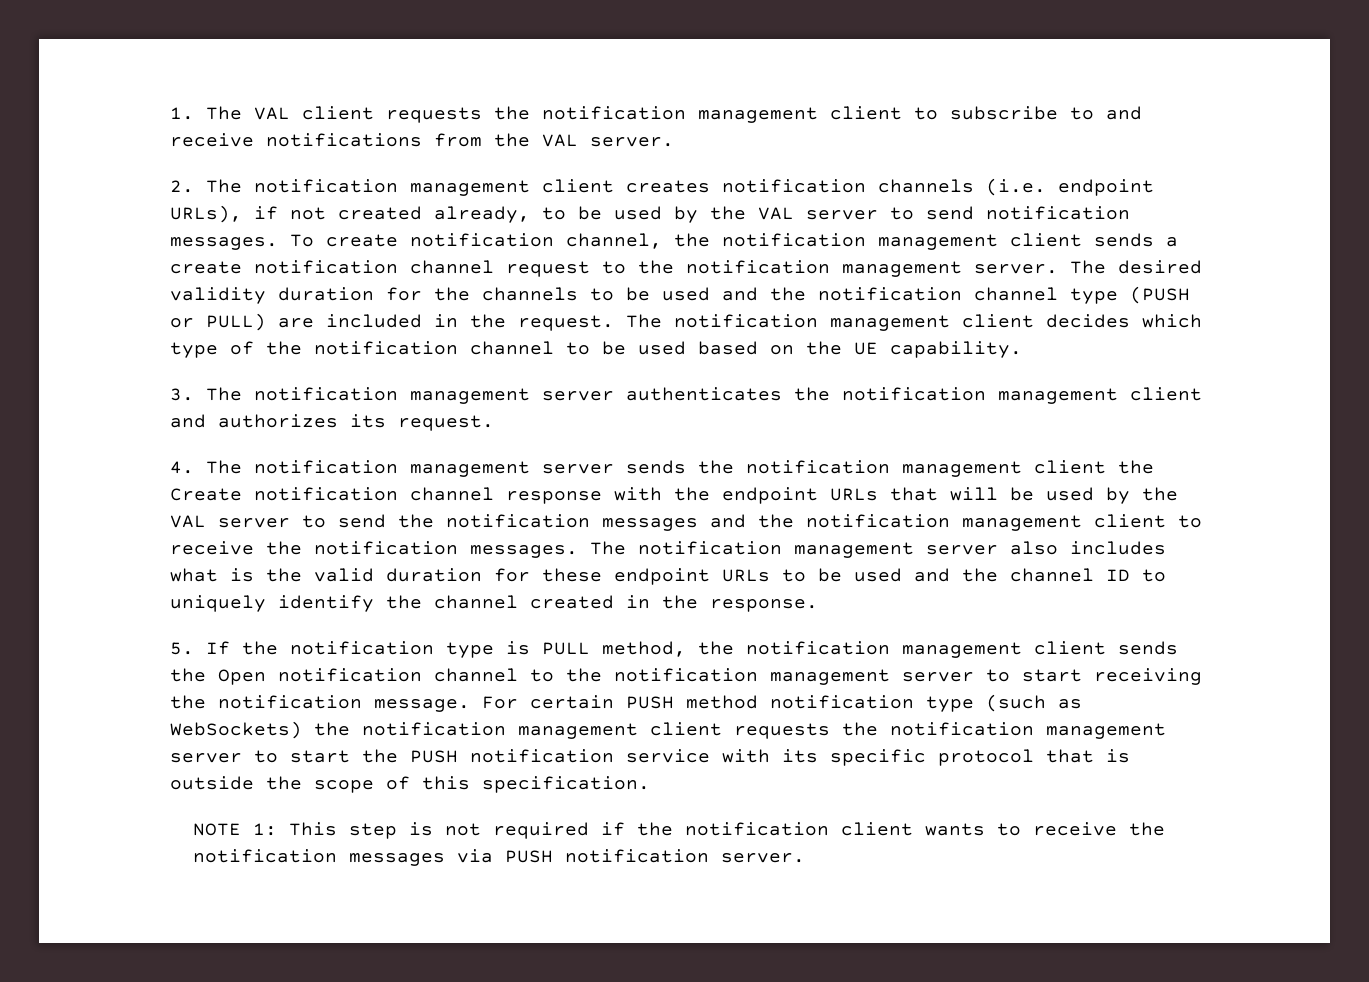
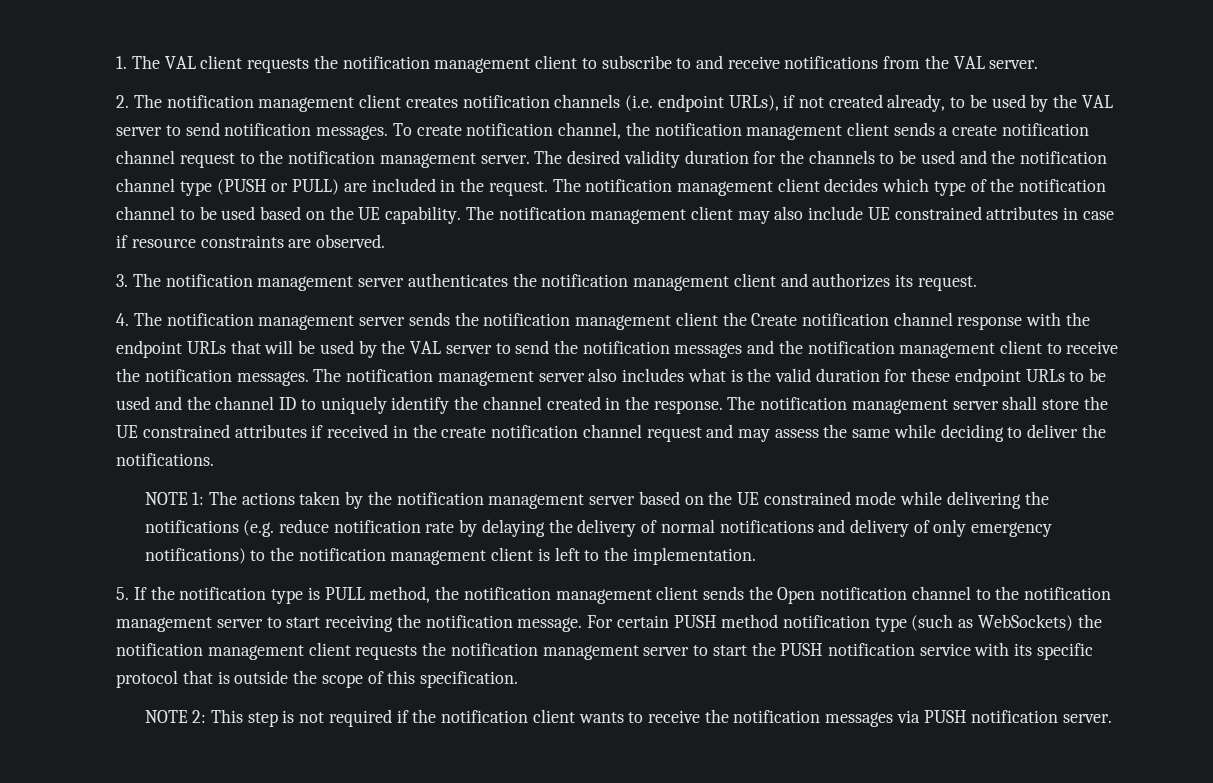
(1022, 349) none -> [465,206,1114,224] [116,234,386,248] The notification management client may also include UE constrained attributes in case if resource constraints are observed.
(818, 605) none -> [727,396,1108,414] [116,424,1106,442] [116,453,215,466] [144,491,1049,509] [144,519,1053,537] [144,547,756,565] The notification management server shall store the UE constrained attributes if received in the create notification channel request and may assess the same while deciding to deliver the notifications. // NOTE 1: The actions taken by the notification management server based on the UE constrained mode while delivering the notifications (e.g. reduce notification rate by delaying the delivery of normal notifications and delivery of only emergency notifications) to the notification management client is left to the implementation.
[253,823,278,836] 1: -> [192,710,207,723] 2:

